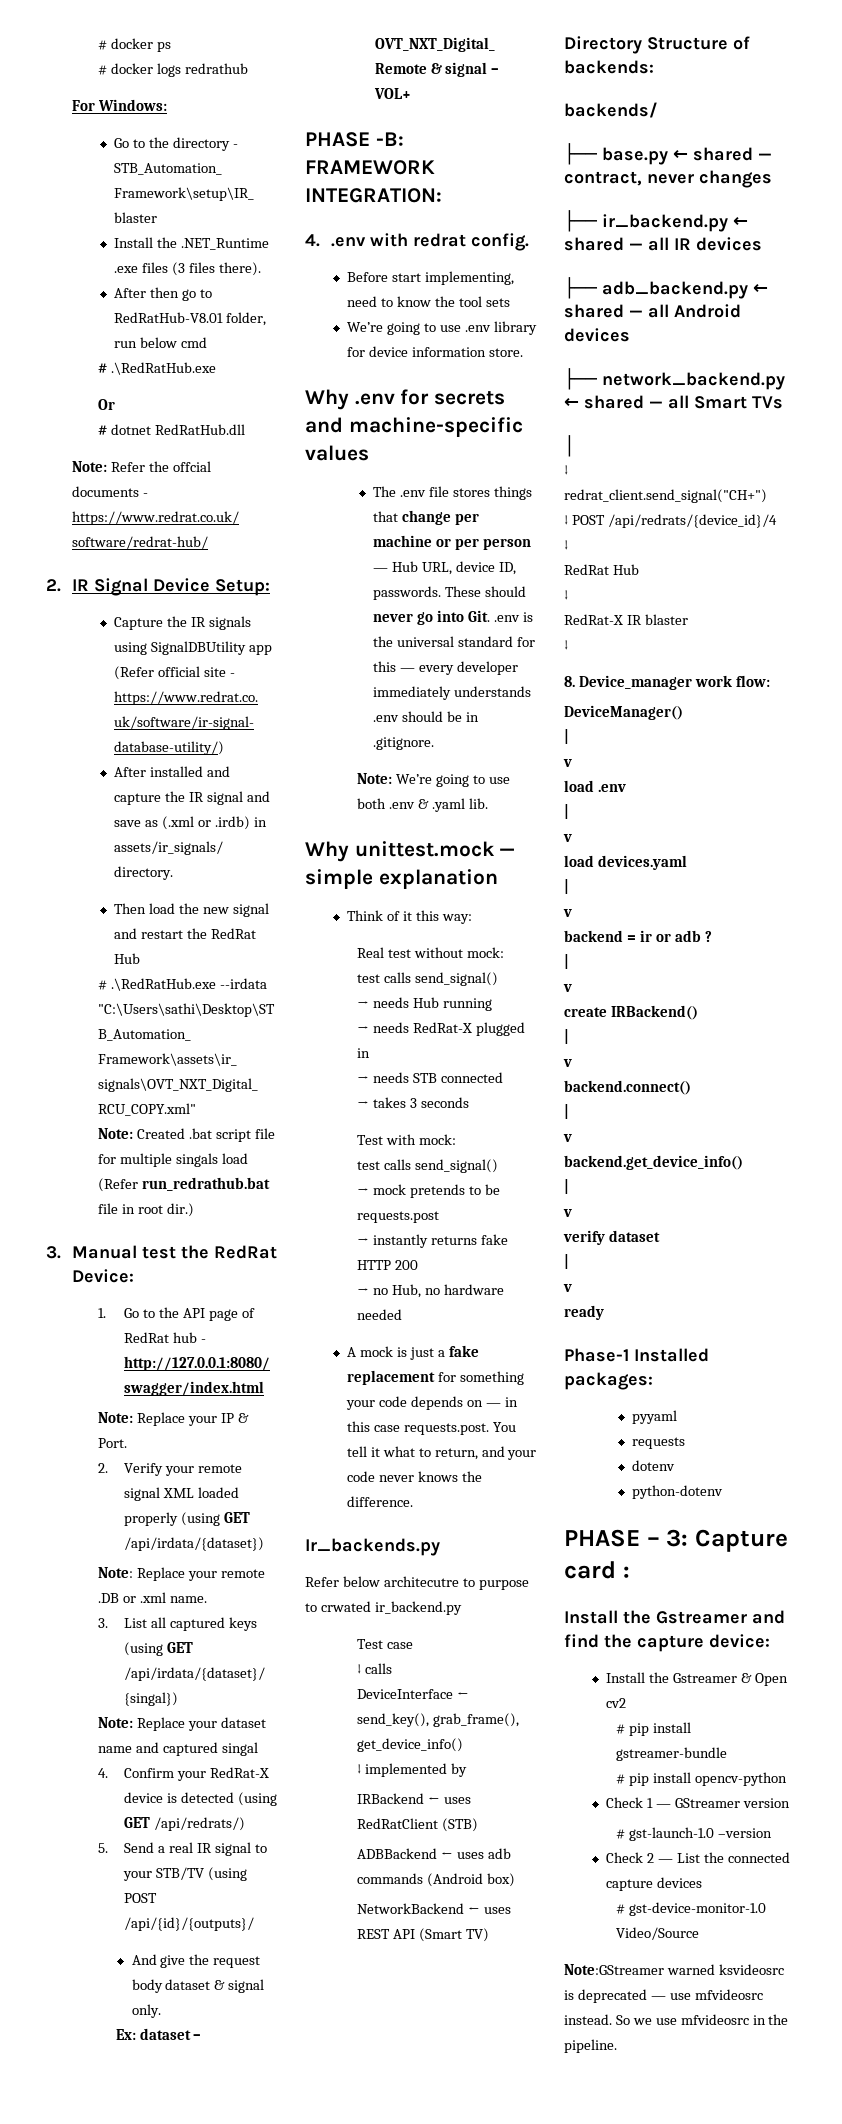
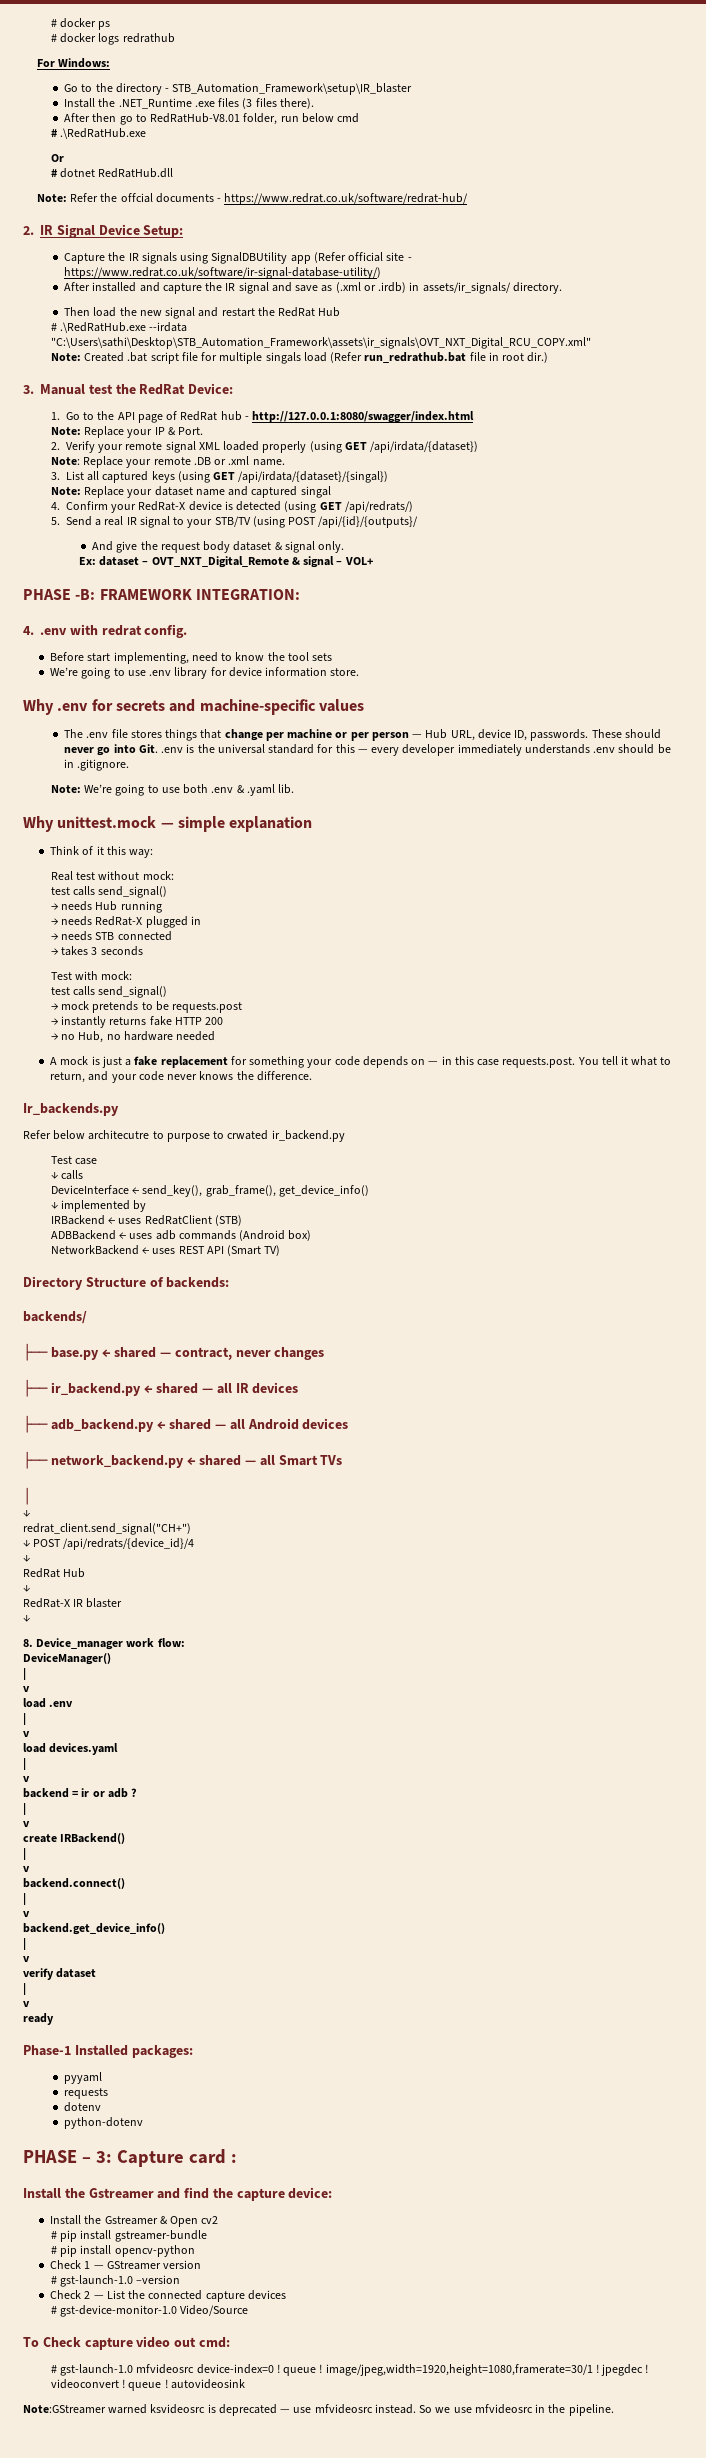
(700, 1933) none -> [23,2336,230,2350] [51,2364,649,2376] [51,2379,245,2391] // To Check capture video out cmd: // # gst-launch-1.0 mfvideosrc device-index=0 ! queue ! image/jpeg,width=1920,height=1080,framerate=30/1 ! jpegdec ! videoconvert ! queue ! autovideosink

